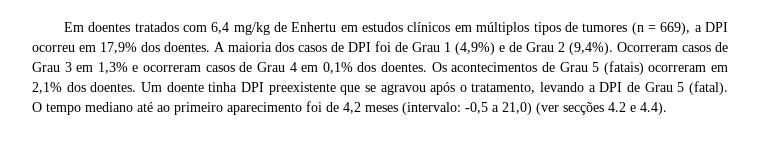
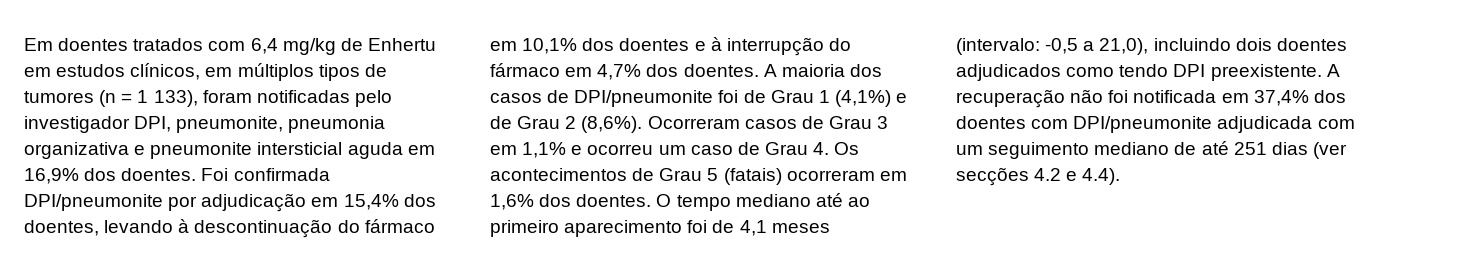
[407,22,451,32] clínicos -> [130,63,201,80] clínicos,
[660,22,728,35] [32,42,137,54] 669), a DPI ocorreu em 17,9% -> [137,90,392,107] [24,116,386,133] [24,142,435,159] [24,168,330,184] [24,193,436,212] [24,219,435,238] [490,37,851,56] [490,63,642,80] 1 133), foram notificadas pelo investigador DPI, pneumonite, pneumonia organizativa e pneumonite intersticial aguda em 16,9% dos doentes. Foi confirmada DPI/pneumonite por adjudicação em 15,4% dos doentes, levando à descontinuação do fármaco em 10,1% dos doentes e à interrupção do fármaco em 4,7%
[348,42,371,52] DPI -> [574,90,714,107] DPI/pneumonite
[455,42,495,55] (4,9%) -> [834,90,891,107] (4,1%)
[569,42,613,55] (9,4%). -> [581,116,643,133] (8,6%).
[97,62,428,74] 1,3% e ocorreram casos de Grau 4 em 0,1% dos doentes. -> [522,142,830,158] 1,1% e ocorreu um caso de Grau 4.
[32,81,728,95] 2,1% dos doentes. Um doente tinha DPI preexistente que se agravou após o tratamento, levando a DPI de Grau 5 (fatal). -> [490,194,652,210] 1,6% dos doentes.
[343,102,361,114] 4,2 -> [739,220,767,236] 4,1
[502,102,532,115] 21,0) -> [1099,38,1347,55] [956,64,1340,81] [956,89,1346,108] [956,116,1355,133] [956,141,1308,159] 21,0), incluindo dois doentes adjudicados como tendo DPI preexistente. A recuperação não foi notificada em 37,4% dos doentes com DPI/pneumonite adjudicada com um seguimento mediano de até 251 dias

